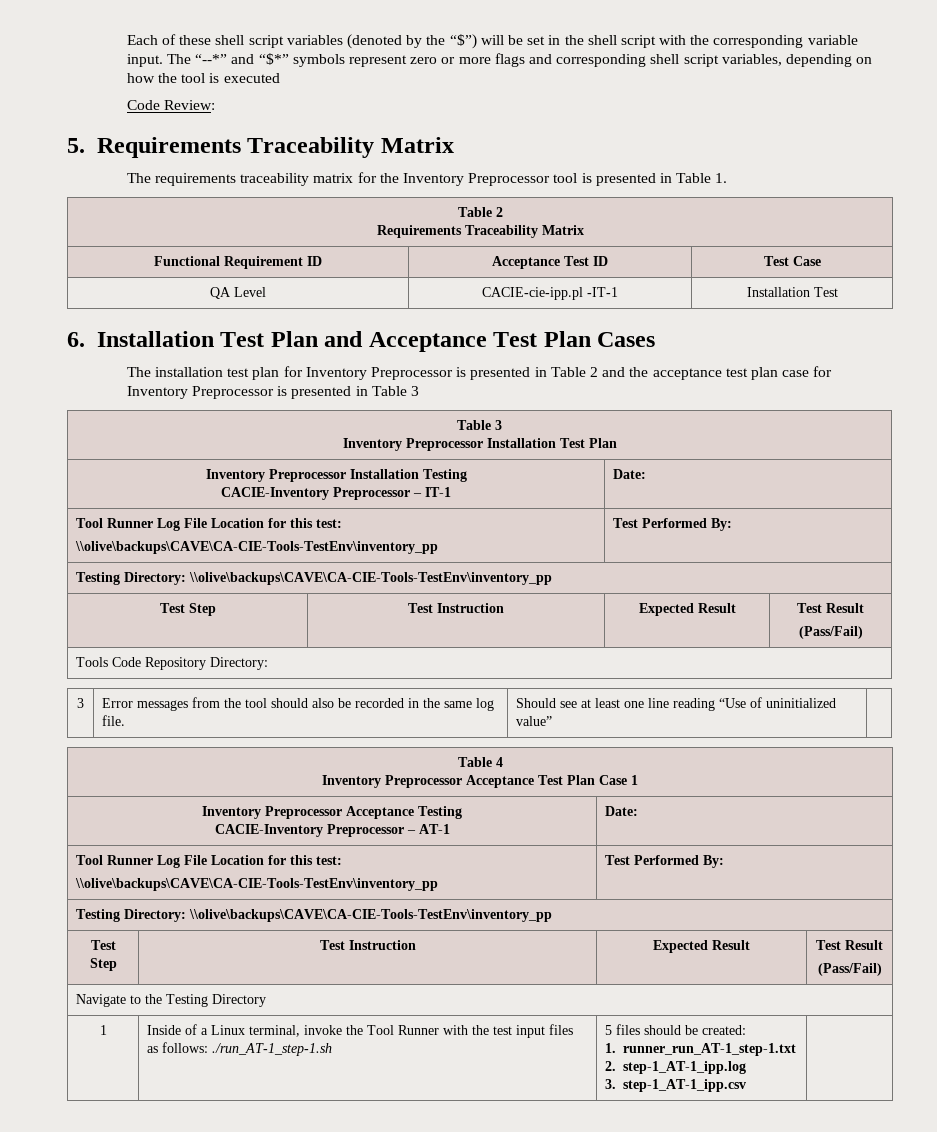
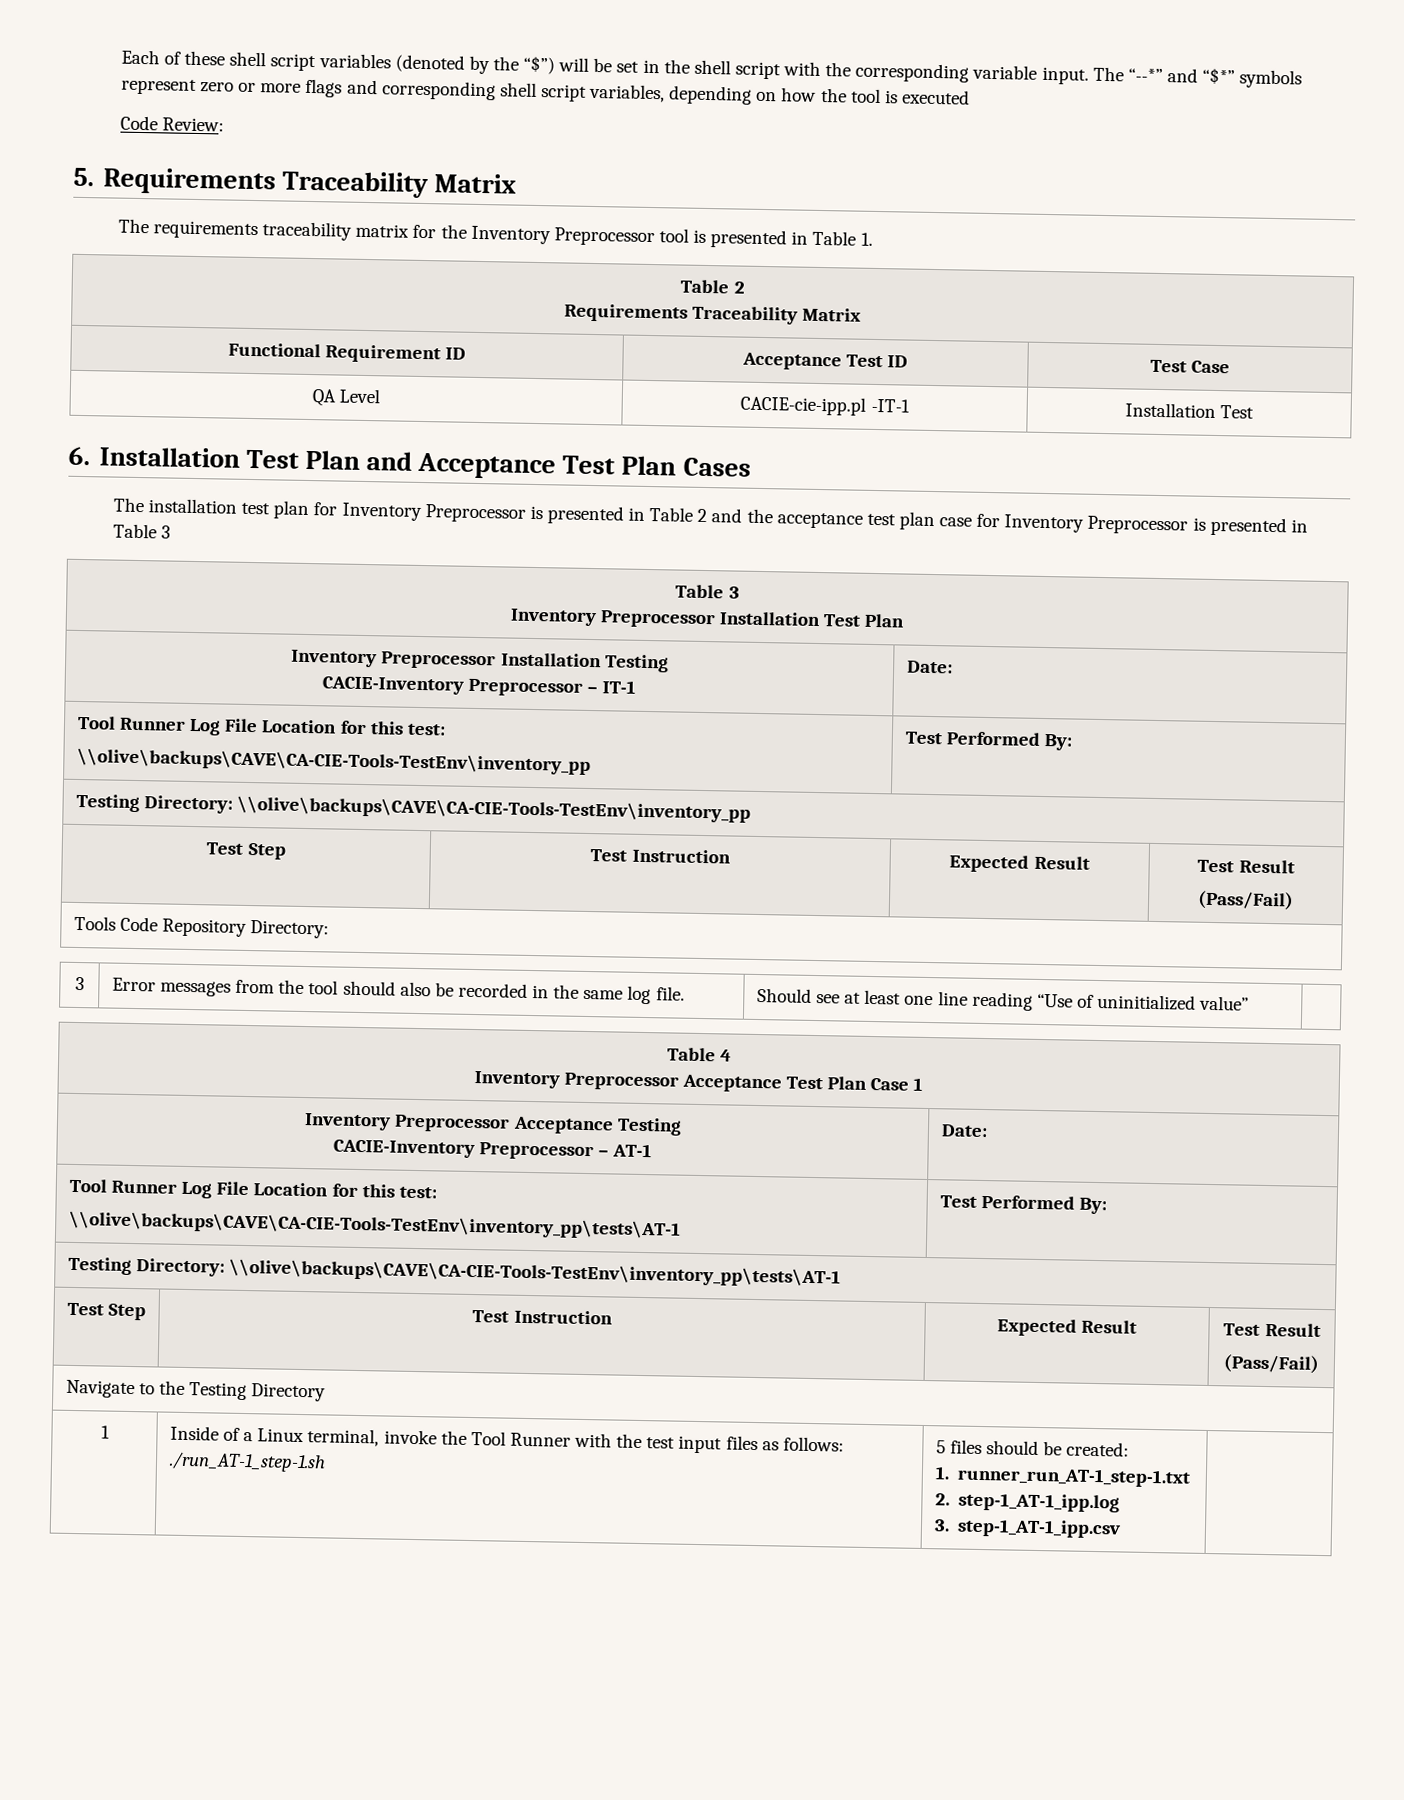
[75,878,439,891] [605,855,725,868] [76,909,553,922] \\olive\backups\CAVE\CA-CIE-Tools-TestEnv\inventory_pp | Test Performed By: // Testing Directory: \\olive\backups\CAVE\CA-CIE-Tools-TestEnv\inventory_pp -> [68,1210,681,1240] [939,1194,1108,1215] [67,1256,842,1288] \\olive\backups\CAVE\CA-CIE-Tools-TestEnv\inventory_pp\tests\AT-1 | Test Performed By: // Testing Directory: \\olive\backups\CAVE\CA-CIE-Tools-TestEnv\inventory_pp\tests\AT-1

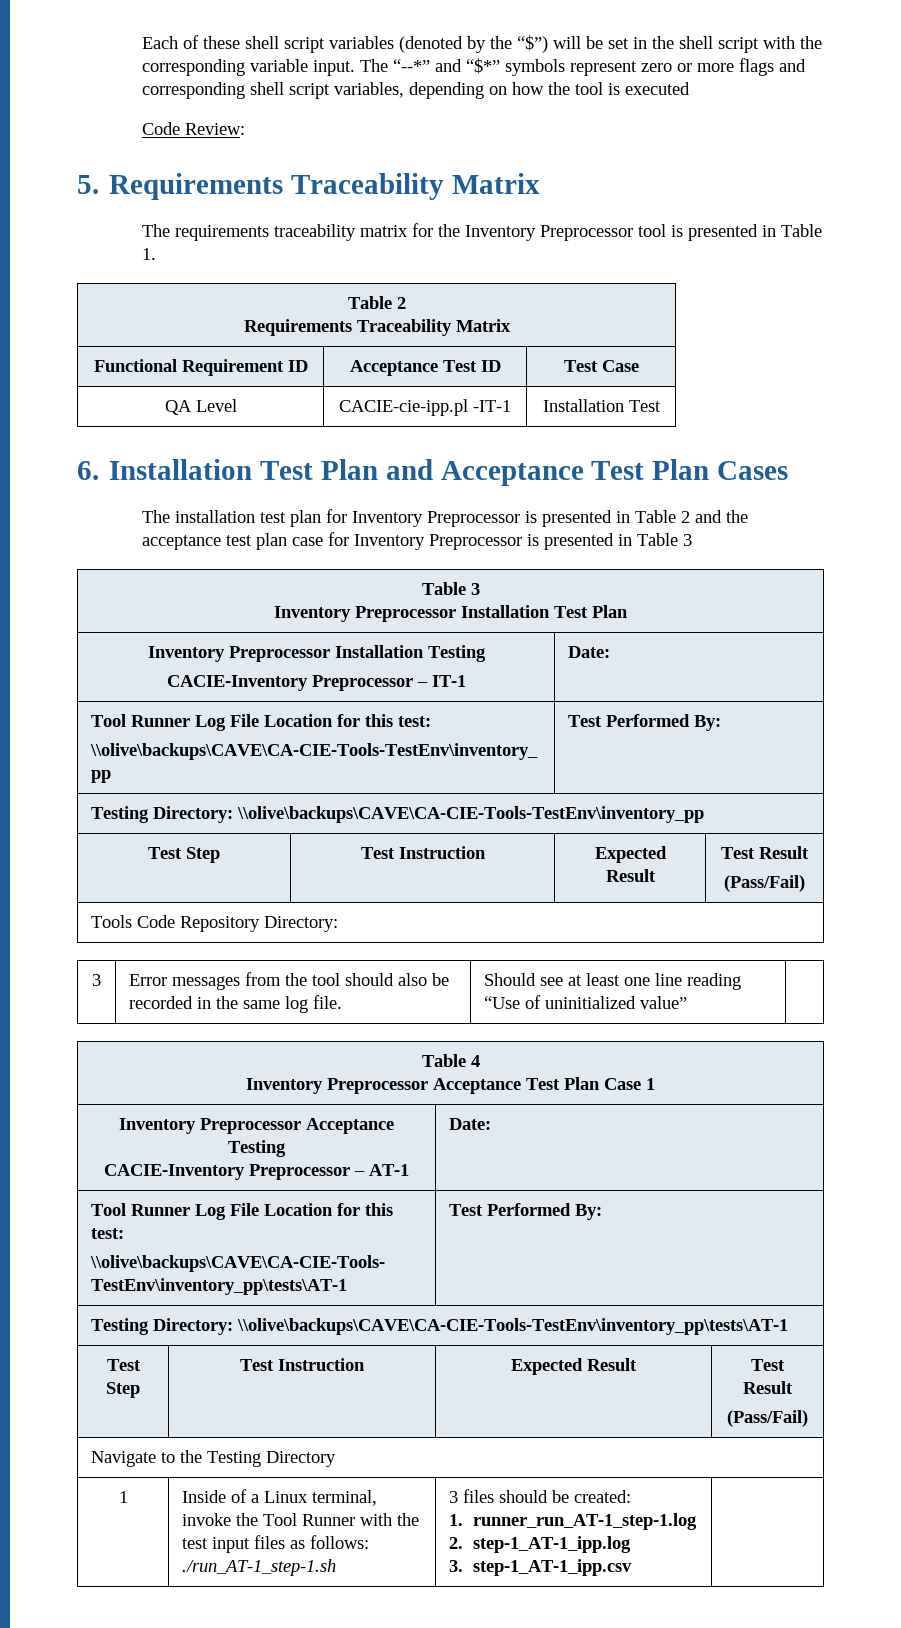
[935,1440,946,1454] 5 -> [449,1491,459,1503] 3
[957,1466,1192,1488] runner_run_AT-1_step-1.txt -> [472,1513,697,1530] runner_run_AT-1_step-1.log

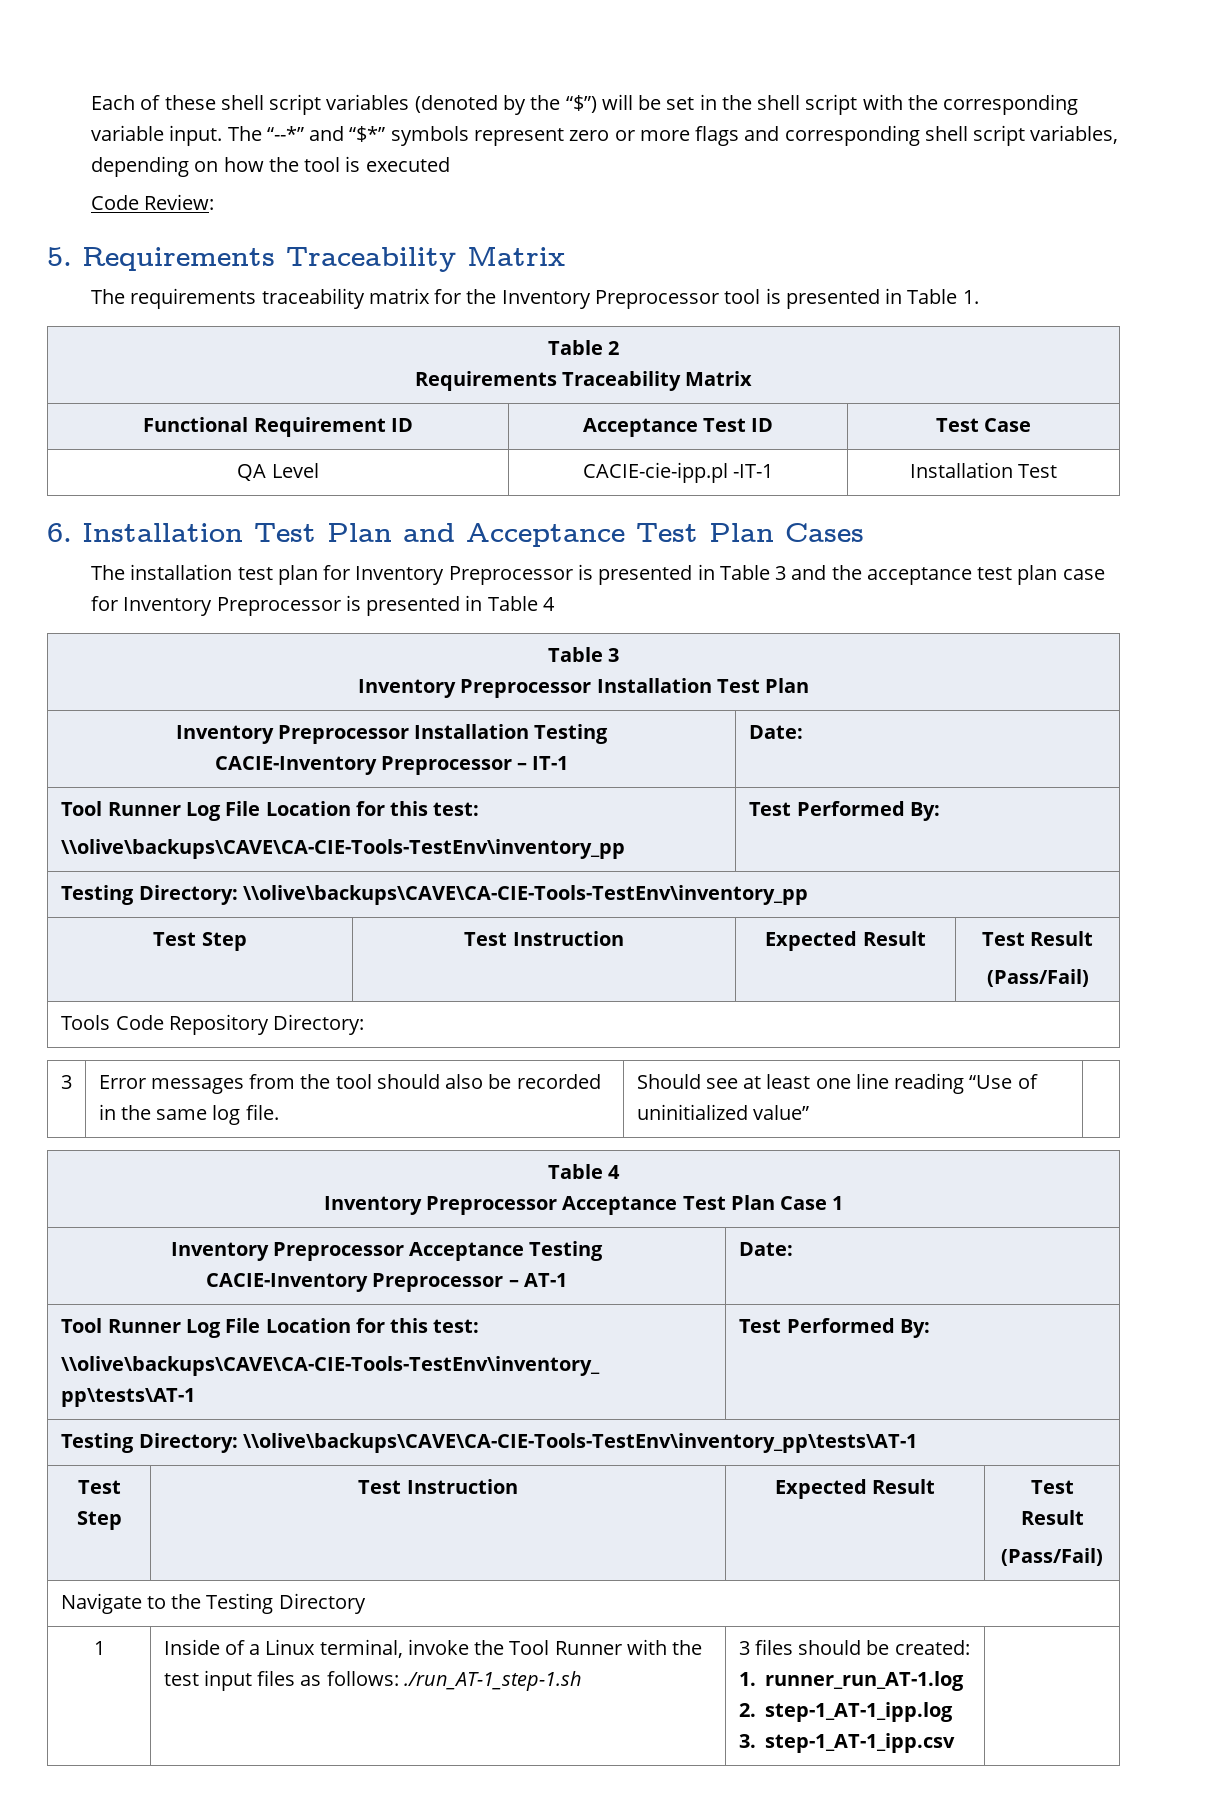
[680,511,690,523] 2 -> [775,566,787,580] 3
[682,534,692,546] 3 -> [542,597,555,611] 4
[472,1513,697,1530] runner_run_AT-1_step-1.log -> [765,1671,965,1691] runner_run_AT-1.log

